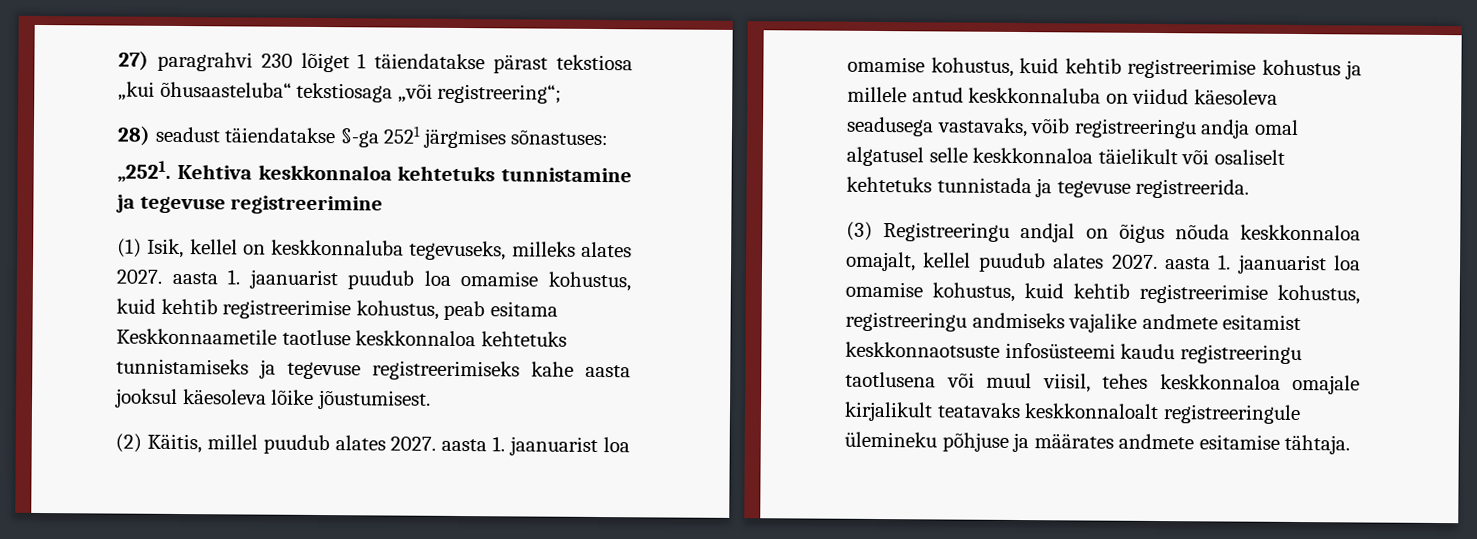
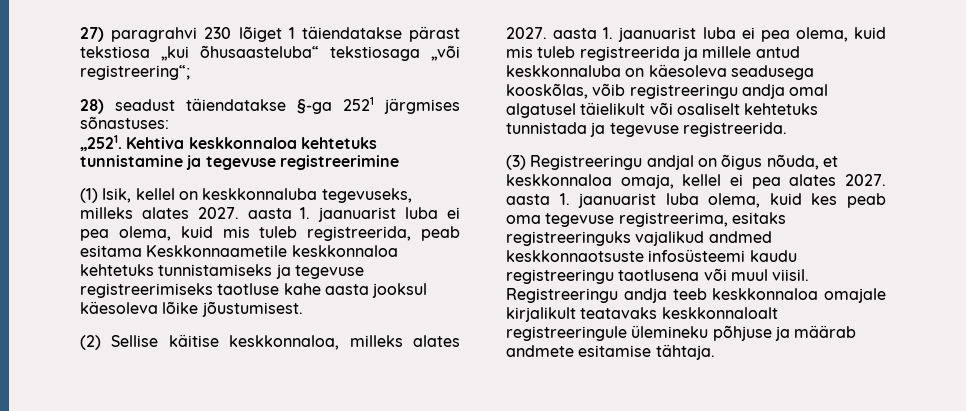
[347,270,631,292] [116,298,439,320] puudub loa omamise kohustus, kuid kehtib registreerimise kohustus, -> [405,207,460,219] [80,226,412,241] luba ei pea olema, kuid mis tuleb registreerida,
[281,329,351,346] taotluse -> (288, 251) none
(520, 370) none -> [217,283,280,295] taotluse
[146,433,631,457] [847,56,1341,79] Käitis, millel puudub alates 2027. aasta 1. jaanuarist loa omamise kohustus, kuid kehtib registreerimise kohustus -> [111,334,460,350] [506,27,886,42] [506,46,680,61] Sellise käitise keskkonnaloa, milleks alates 2027. aasta 1. jaanuarist luba ei pea olema, kuid mis tuleb registreerida
[1132,88,1190,105] viidud -> (645, 72) none
[936,117,1028,138] vastavaks, -> [506,83,588,99] kooskõlas,
[928,147,1094,164] selle keskkonnaloa -> (576, 110) none
[1174,224,1361,241] [845,251,1361,275] [845,281,1360,305] [845,311,1302,333] nõuda keskkonnaloa omajalt, kellel puudub alates 2027. aasta 1. jaanuarist loa omamise kohustus, kuid kehtib registreerimise kohustus, registreeringu andmiseks vajalike andmete esitamist -> [766,154,838,170] [506,174,886,189] [506,193,886,208] [506,212,786,227] [506,231,772,246] nõuda, et keskkonnaloa omaja, kellel ei pea alates 2027. aasta 1. jaanuarist luba olema, kuid kes peab oma tegevuse registreerima, esitaks registreeringuks vajalikud andmed
[1042,373,1148,393] viisil, tehes -> [772,269,810,281] [506,288,707,303] viisil. Registreeringu andja teeb
[1033,433,1114,449] määrates -> [794,325,857,338] määrab

